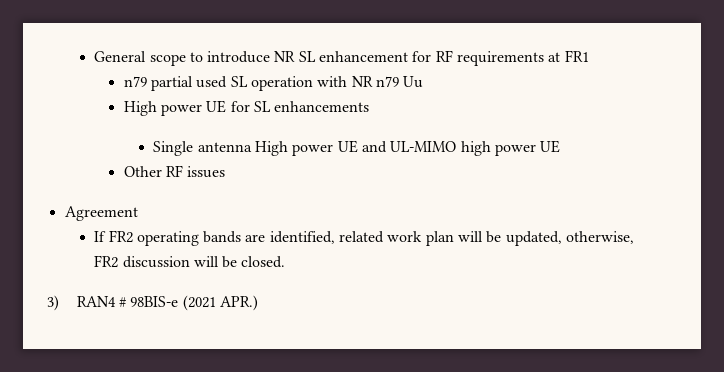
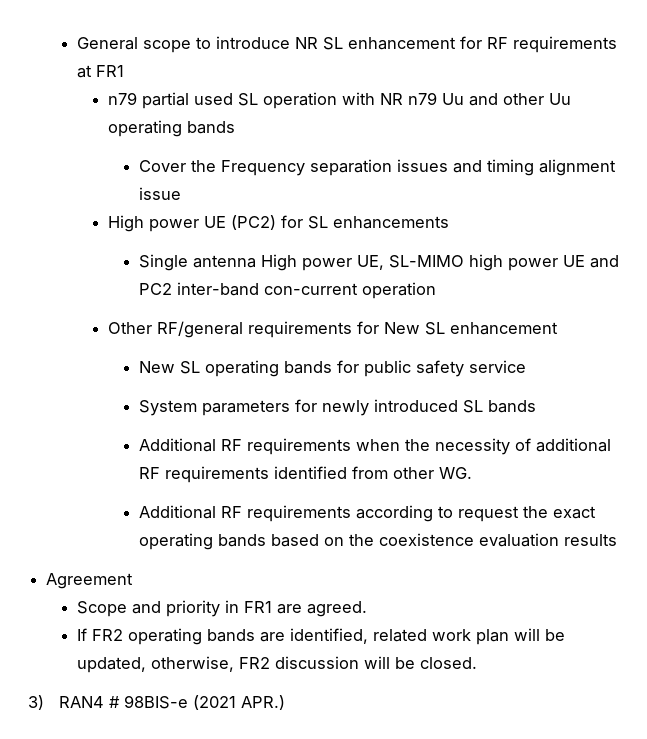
[123,100,227,116] // High power UE -> [468,93,571,106] [107,120,235,137] [138,159,616,176] [138,187,181,200] [107,215,276,232] and other Uu operating bands // Cover the Frequency separation issues and timing alignment issue // High power UE (PC2)
[337,140,457,153] UE and UL-MIMO -> [356,255,464,270] UE, SL-MIMO
[123,165,226,178] [64,206,138,221] // Other RF issues // Agreement -> [589,255,619,268] [138,282,436,299] [107,321,558,338] [138,360,526,377] [138,399,536,416] [138,438,611,455] [138,466,472,483] [138,505,596,522] [138,533,617,550] [46,573,134,589] [77,600,368,617] and PC2 inter-band con-current operation // Other RF/general requirements for New SL enhancement // New SL operating bands for public safety service // System parameters for newly introduced SL bands // Additional RF requirements when the necessity of additional RF requirements identified from other WG. // Additional RF requirements according to request the exact operating bands based on the coexistence evaluation results // Agreement // Scope and priority in FR1 are agreed.

